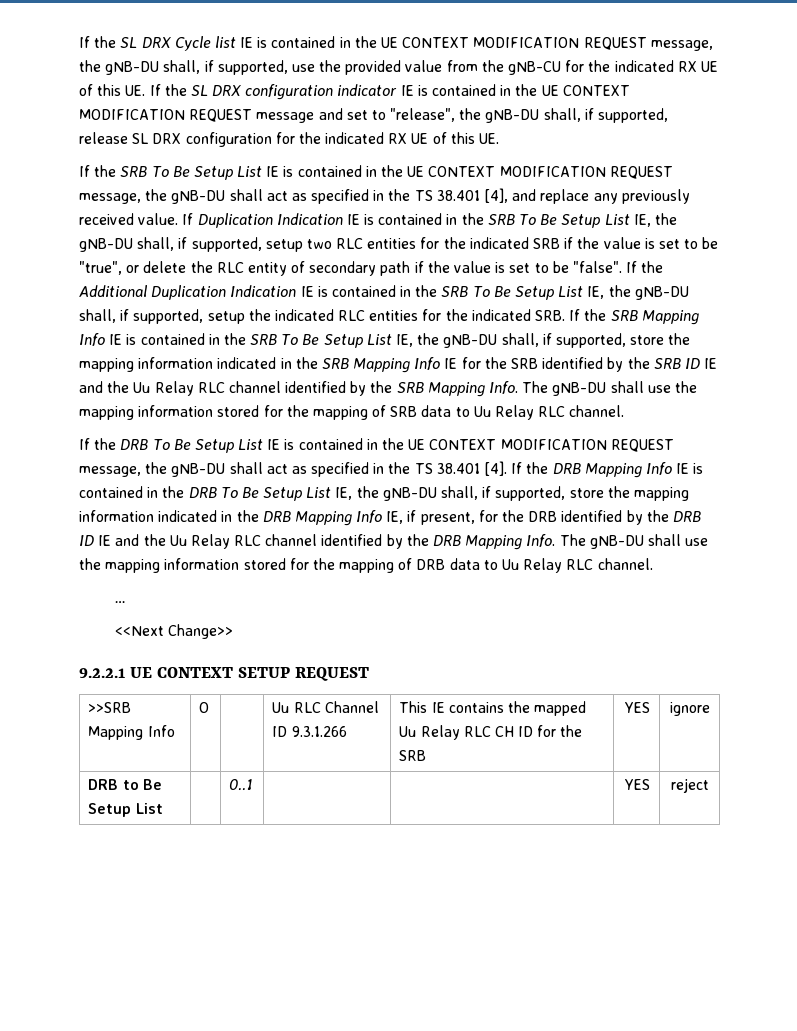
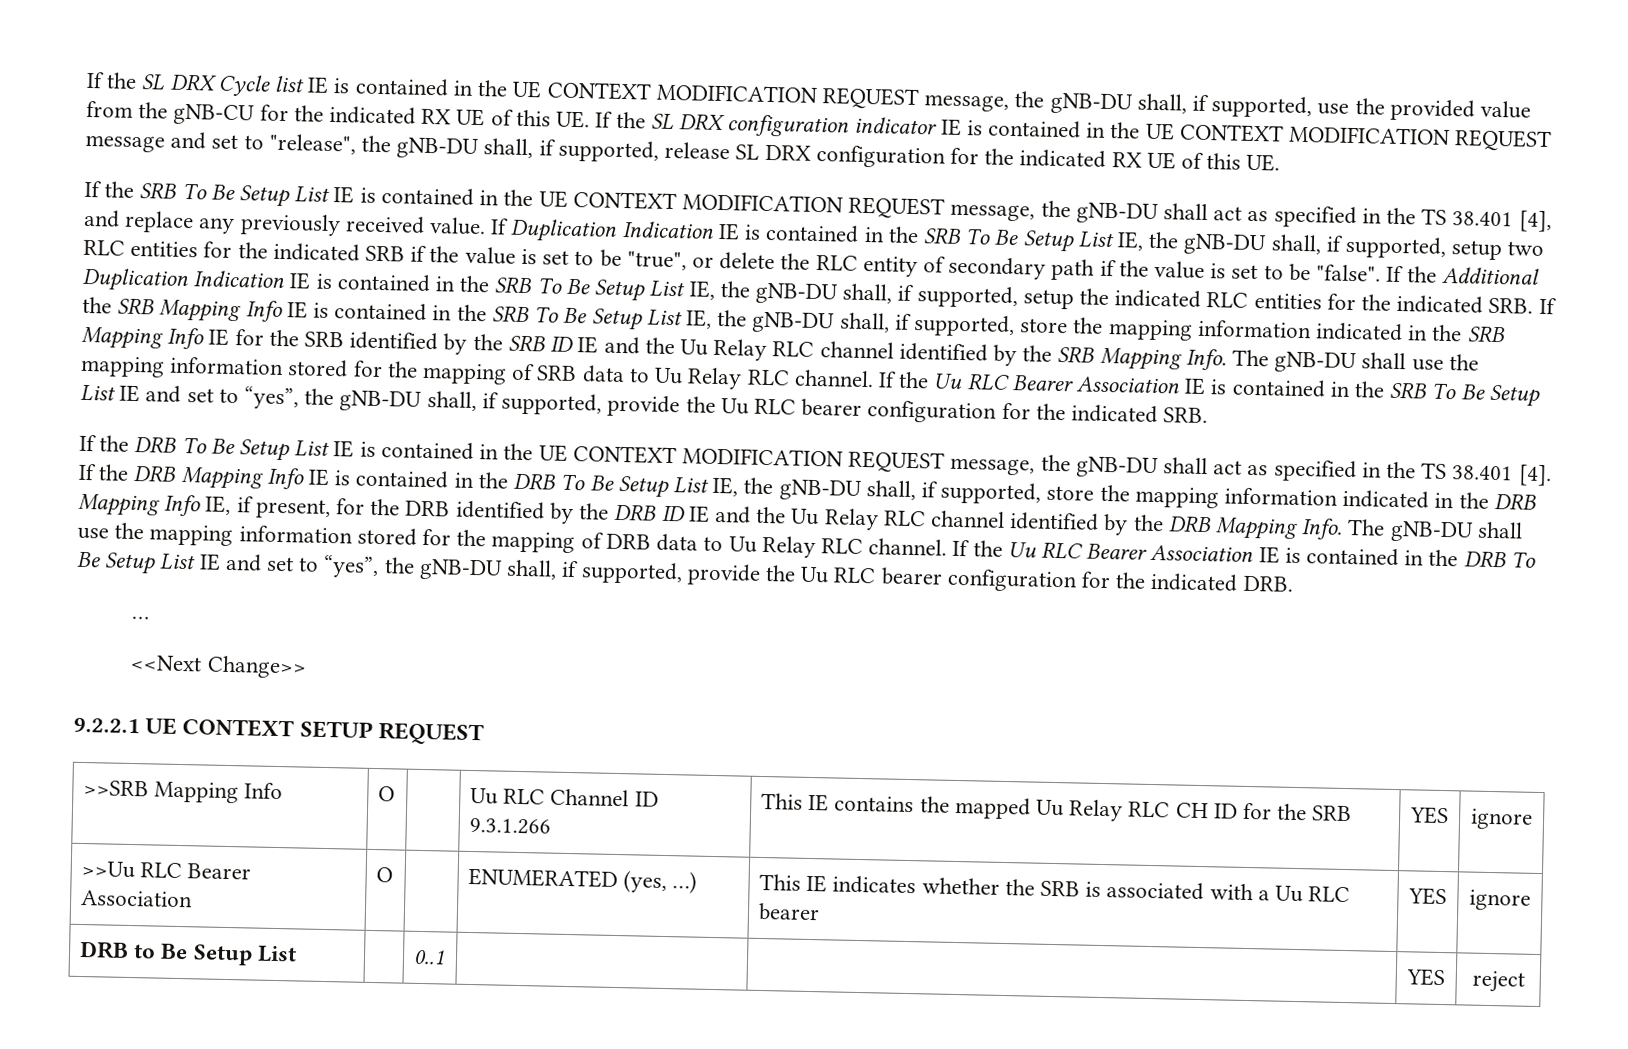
(625, 411) none -> [877,371,1541,407] [80,384,1209,424] If the Uu RLC Bearer Association IE is contained in the SRB To Be Setup List IE and set to “yes”, the gNB-DU shall, if supported, provide the Uu RLC bearer configuration for the indicated SRB.
(653, 564) none -> [952,539,1536,568] [76,551,1294,593] If the Uu RLC Bearer Association IE is contained in the DRB To Be Setup List IE and set to “yes”, the gNB-DU shall, if supported, provide the Uu RLC bearer configuration for the indicated DRB.
(710, 709) none -> [80,860,252,880] [80,889,193,908] [375,867,393,883] [467,867,698,894] [758,873,1351,903] [757,902,820,922] [1408,887,1447,906] [1469,889,1531,911] // >>Uu RLC Bearer Association | O | | ENUMERATED (yes, …) | This IE indicates whether the SRB is associated with a Uu RLC bearer | YES | ignore

